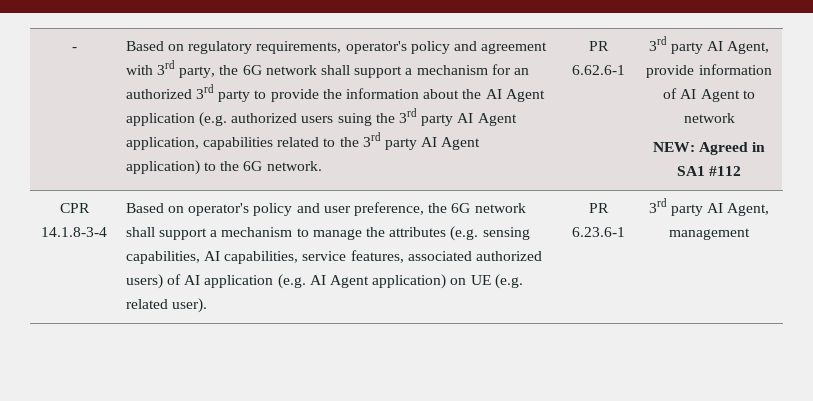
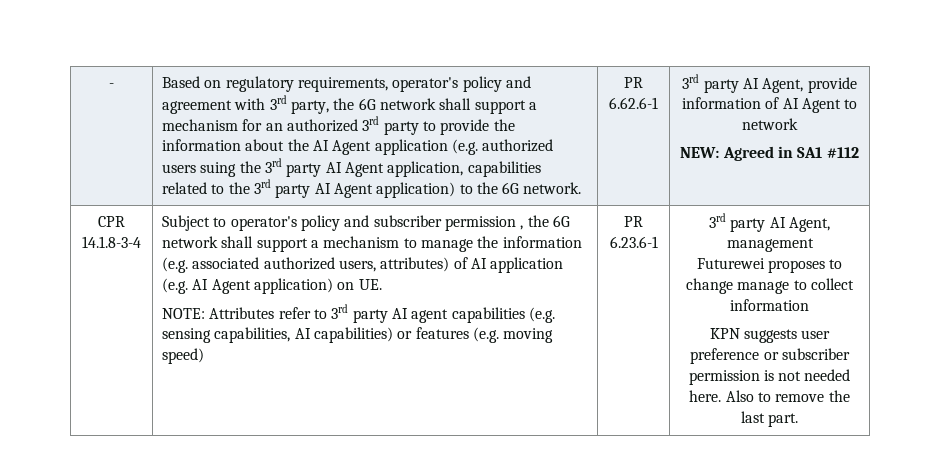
[125,202,424,216] Based on operator's policy and user preference, -> [161,215,524,231] Subject to operator's policy and subscriber permission ,
[389,226,530,241] [125,250,542,264] [125,274,163,289] attributes (e.g. sensing capabilities, AI capabilities, service features, associated authorized users) -> [502,236,582,248] [161,257,450,273] information (e.g. associated authorized users, attributes)
[470,274,523,289] [125,298,208,313] UE (e.g. related user). -> [358,279,382,290] [161,304,555,323] [161,327,554,343] [161,348,204,364] UE. // NOTE: Attributes refer to 3rd party AI agent capabilities (e.g. sensing capabilities, AI capabilities) or features (e.g. moving speed)
(750, 234) none -> [696,258,843,273] [686,278,854,294] [730,299,809,311] [709,328,831,343] [690,348,850,364] [688,369,851,385] [689,390,850,402] [740,411,799,427] // Futurewei proposes to change manage to collect information // KPN suggests user preference or subscriber permission is not needed here. Also to remove the last part.

